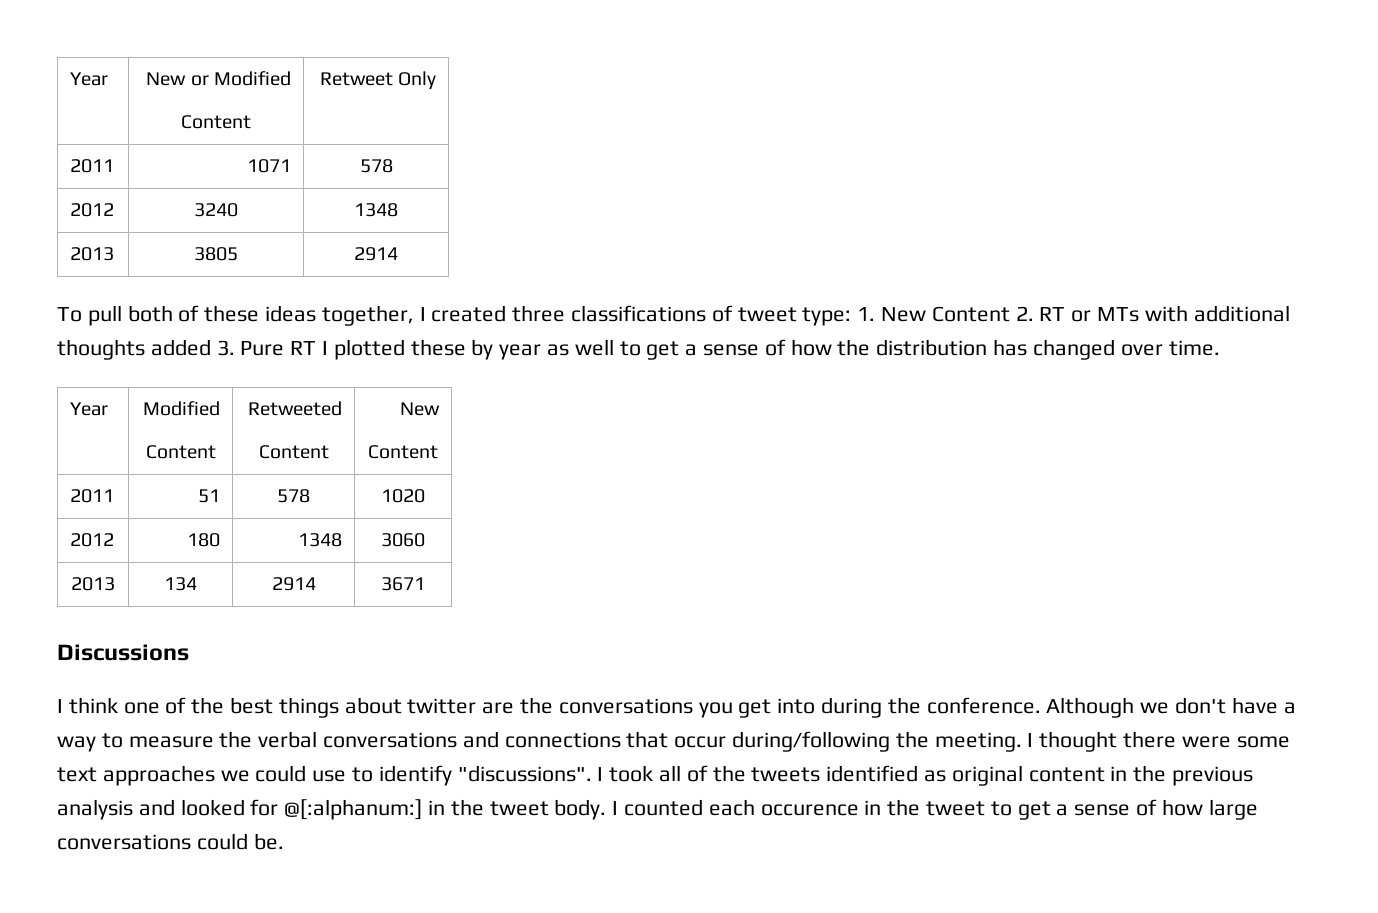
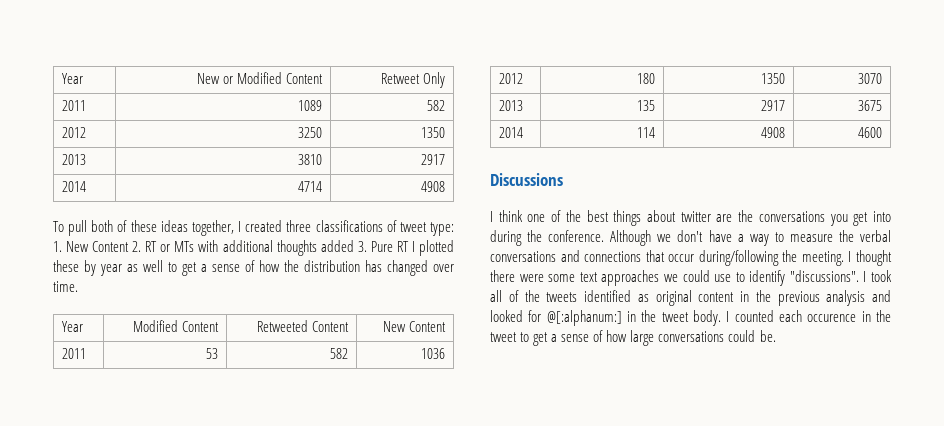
(291, 78) // -> (282, 78) none
[246,159,291,173] [359,159,393,173] [70,203,115,217] [194,203,238,217] [354,203,398,217] [70,247,115,261] [194,247,238,261] [354,247,398,261] 1071 | 578 // 2012 | 3240 | 1348 // 2013 | 3805 | 2914 -> [298,100,323,111] [427,100,446,111] [61,127,86,138] [298,127,323,138] [421,127,446,138] [61,154,86,165] [298,154,323,165] [421,154,446,165] [61,181,86,192] [298,181,323,192] [421,181,446,192] 1089 | 582 // 2012 | 3250 | 1350 // 2013 | 3810 | 2917 // 2014 | 4714 | 4908
(220, 408) // -> (178, 326) none
(342, 408) // -> (308, 326) none
(440, 409) // -> (406, 326) none
[197,489,220,503] [277,489,310,503] [381,489,425,503] 51 | 578 | 1020 -> [206,348,219,359] [330,348,349,359] [421,348,446,359] 53 | 582 | 1036
[297,533,342,547] [381,533,425,547] [71,577,115,591] [164,577,197,591] [271,577,316,591] [381,577,425,591] 1348 | 3060 // 2013 | 134 | 2914 | 3671 -> [761,73,786,84] [858,73,883,84] [498,100,523,111] [637,100,656,111] [761,100,786,111] [858,100,883,111] [498,127,523,138] [637,127,656,138] [761,127,786,138] [858,127,883,138] 1350 | 3070 // 2013 | 135 | 2917 | 3675 // 2014 | 114 | 4908 | 4600

